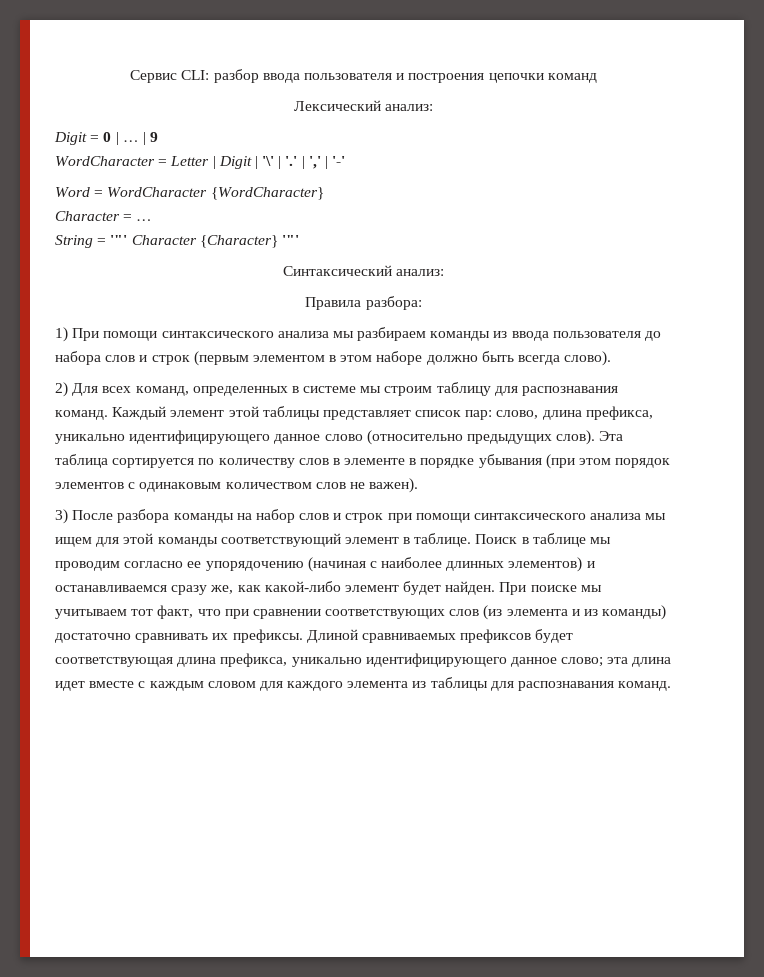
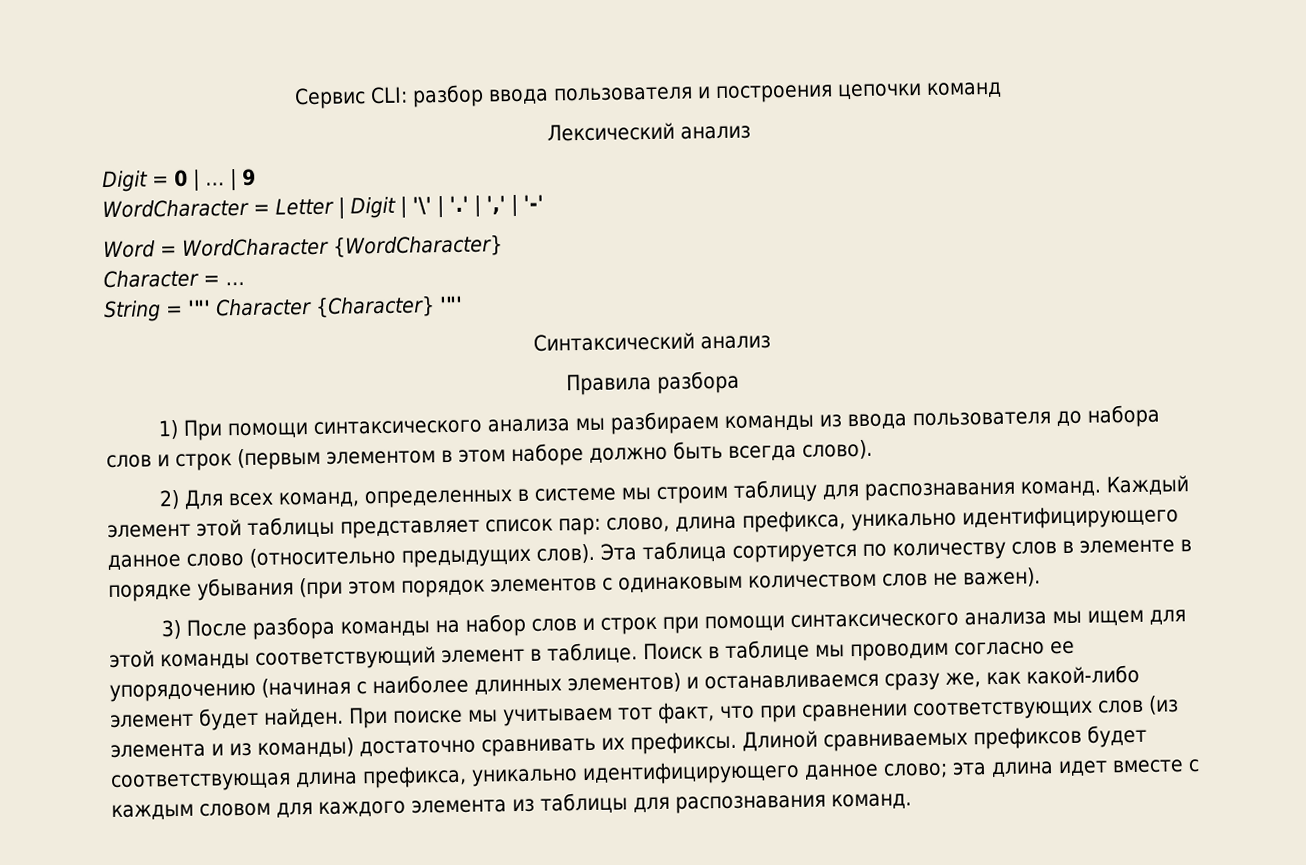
[385,104,434,111] анализ: -> [679,125,751,140] анализ
[396,269,445,276] анализ: -> [699,335,771,350] анализ
[365,296,422,310] разбора: -> [656,370,740,394] разбора

